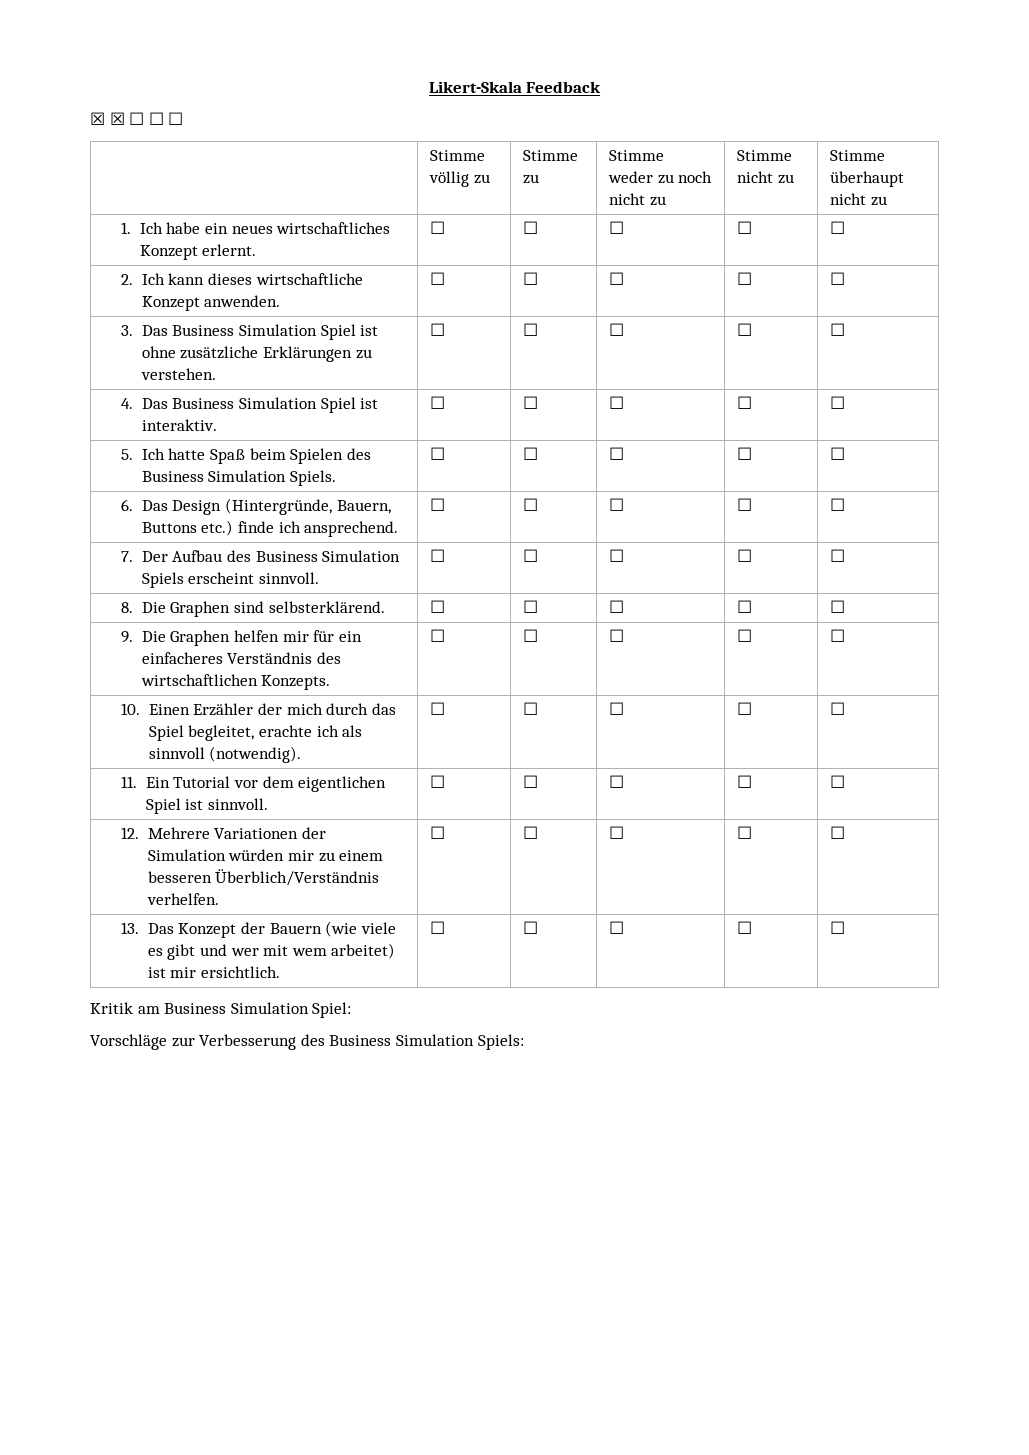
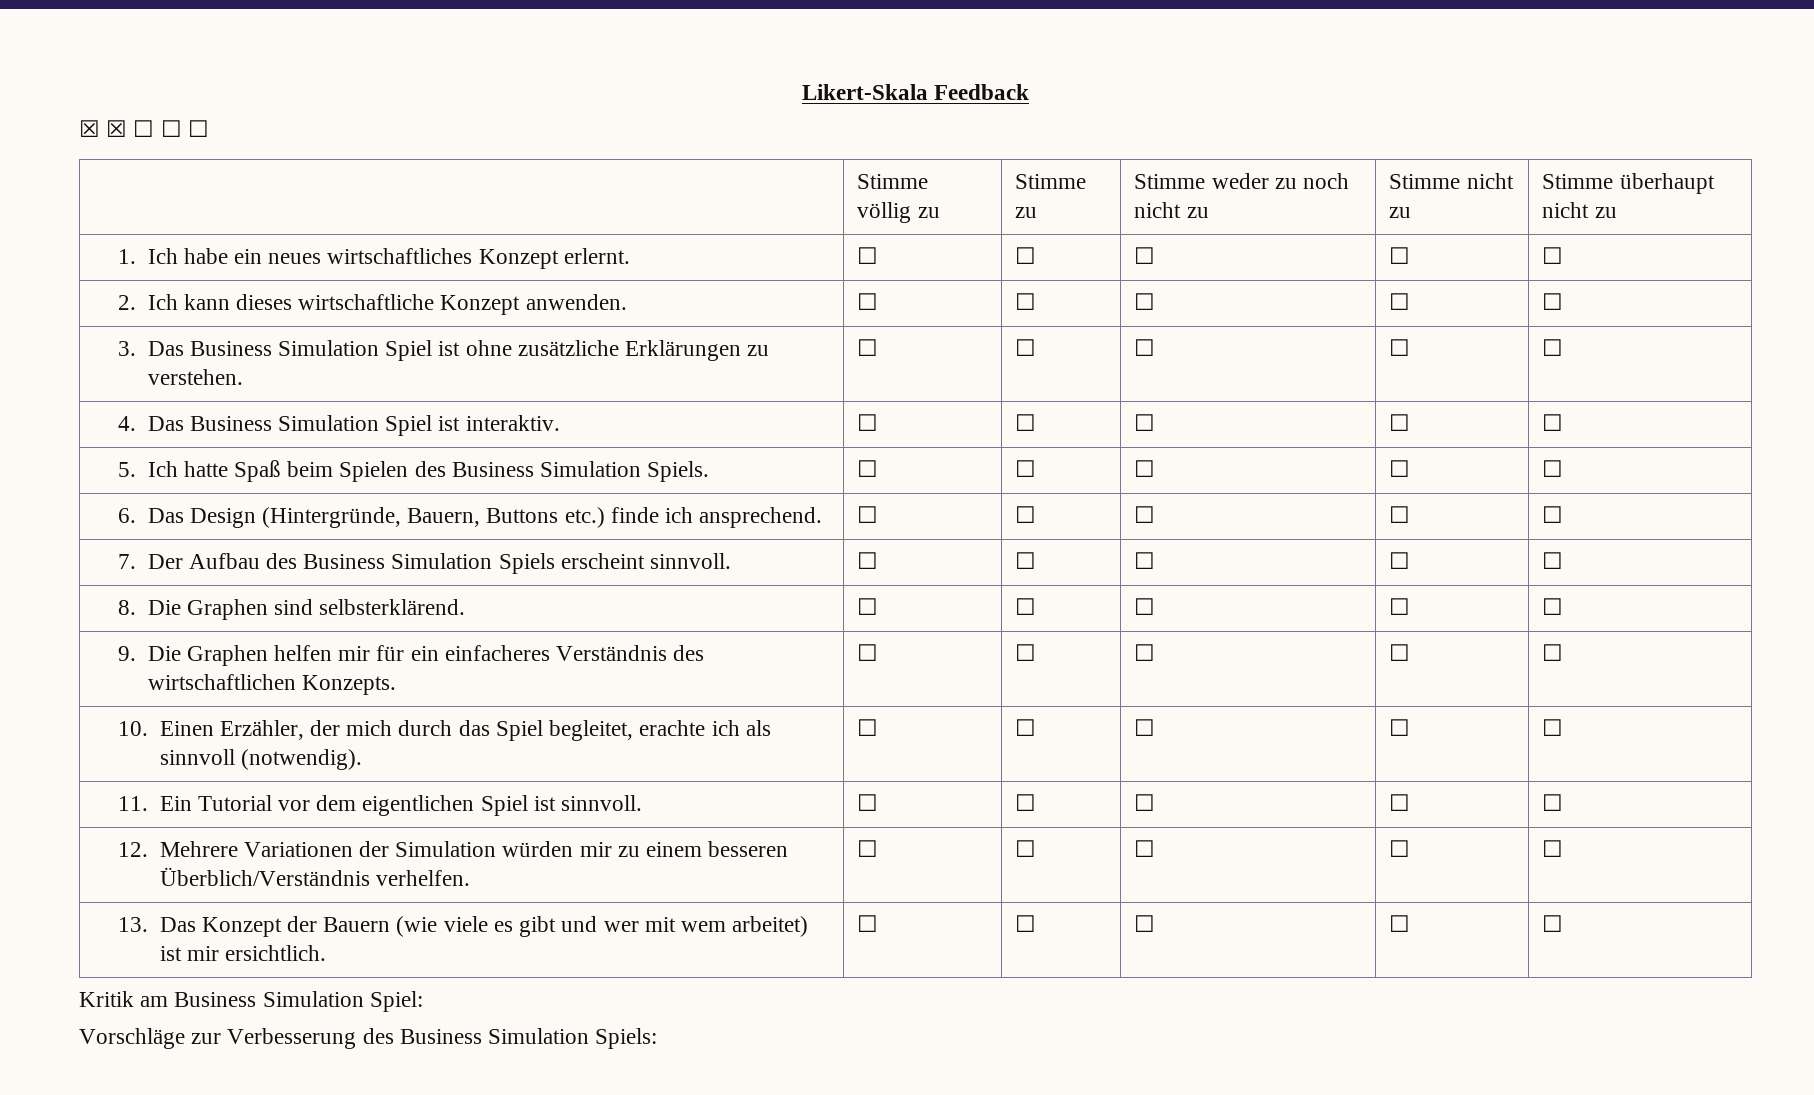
[193,703,254,716] Erzähler -> [219,720,304,740] Erzähler,

